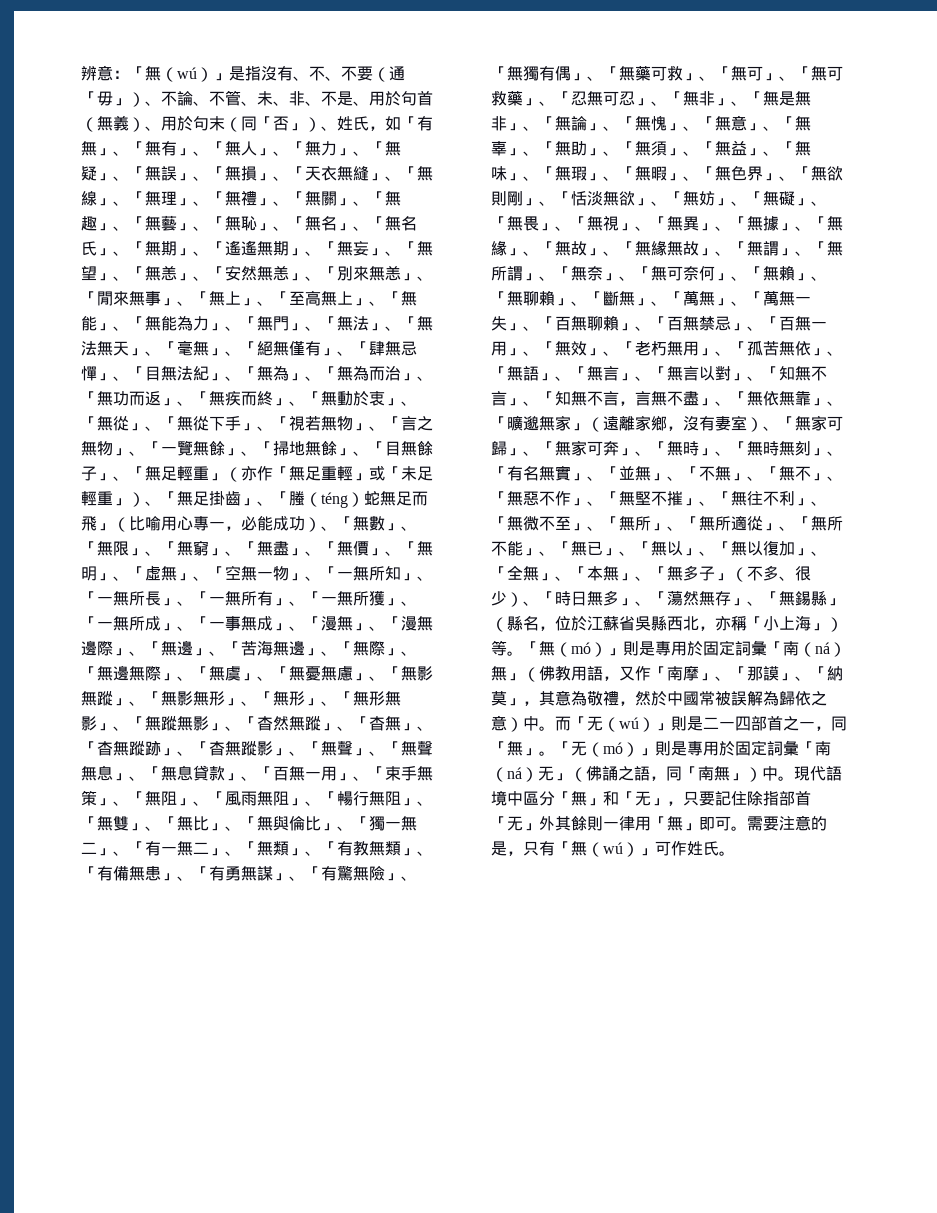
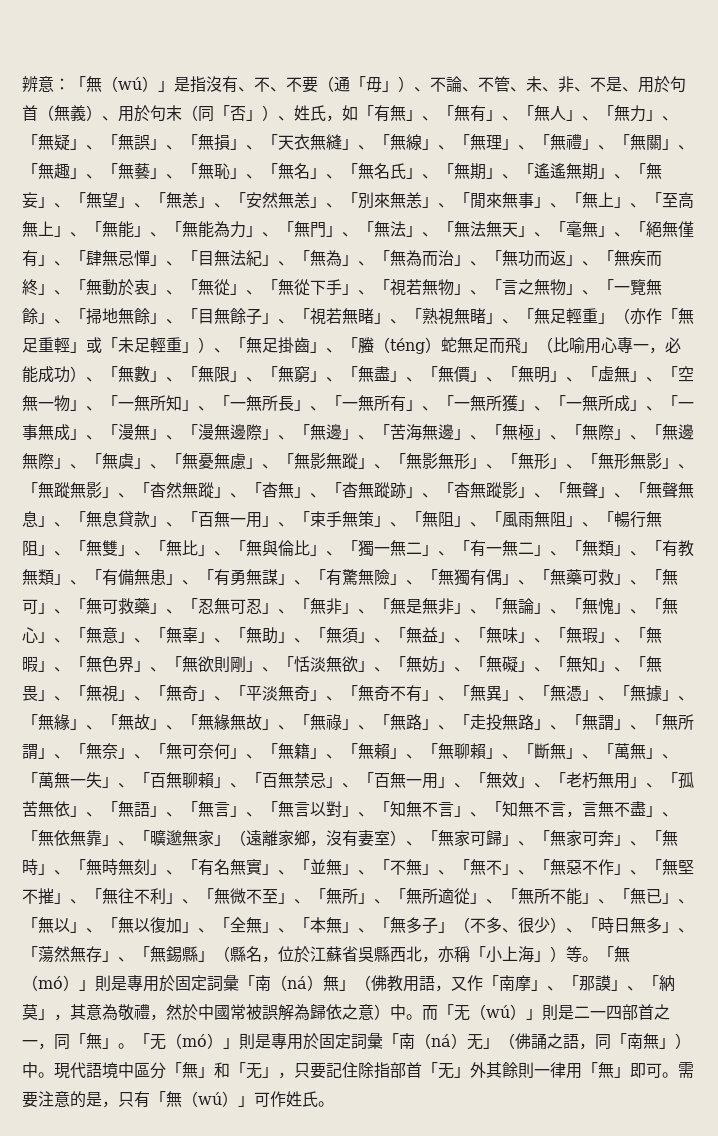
(145, 472) none -> [310,308,534,325] 視若無睹」、「熟視無睹」、「
(369, 648) none -> [518,424,598,440] 極」、「無
(731, 123) none -> [22,627,102,643] 心」、「無
(523, 223) none -> [582,656,662,672] 知」、「無
[683,216,699,231] 異 -> [182,685,582,702] 奇」、「平淡無奇」、「無奇不有」、「無異」、「無憑
(763, 248) none -> [326,714,598,731] 祿」、「無路」、「走投無路」、「無
(779, 273) none -> [294,743,374,759] 籍」、「無

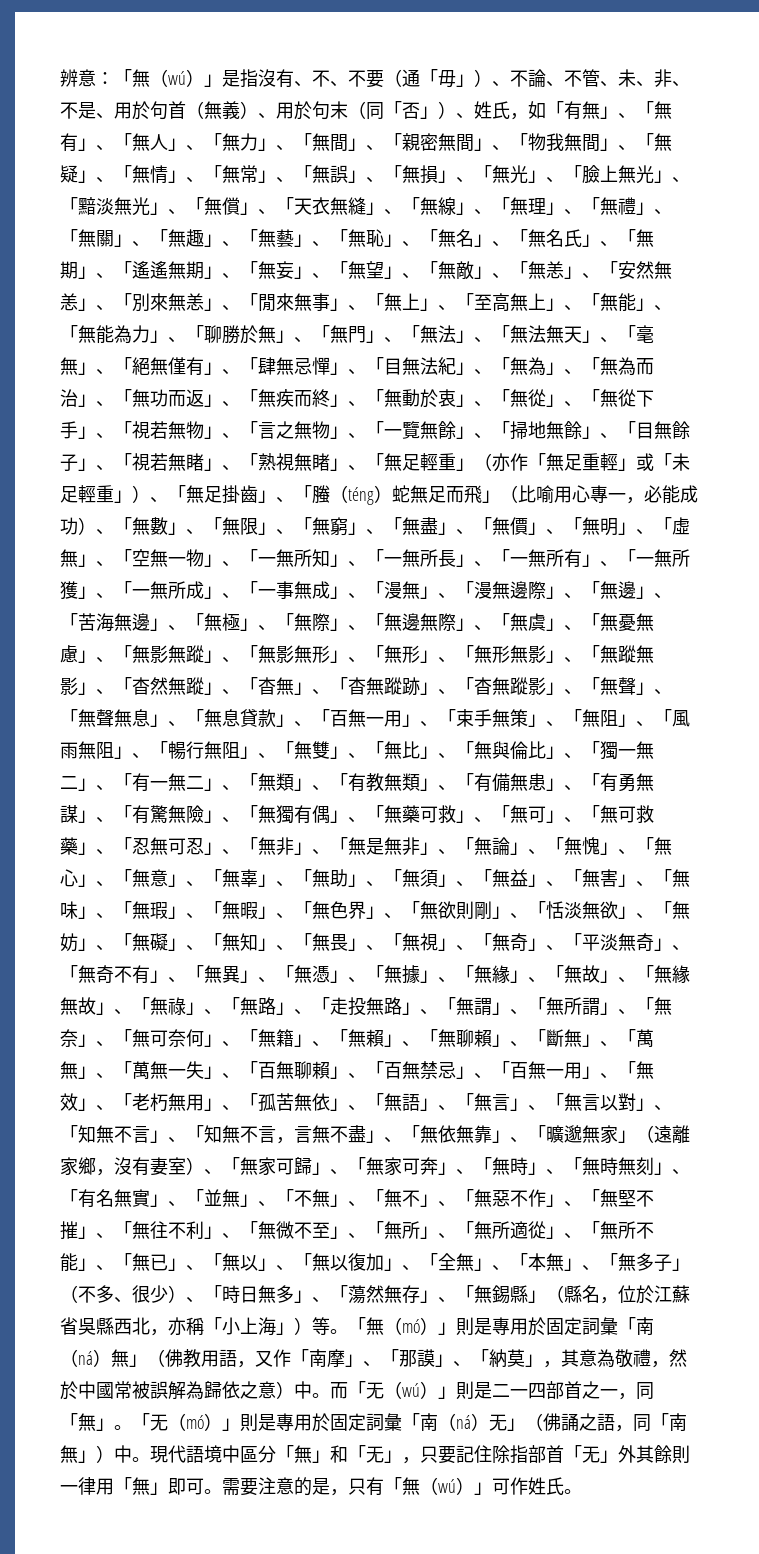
[54,134,70,151] 疑 -> [330,133,672,152] [60,165,258,184] 間」、「親密無間」、「物我無間」、「無疑」、「無情」、「無常
(278, 141) none -> [492,165,690,184] [60,197,294,216] 無光」、「臉上無光」、「黯淡無光」、「無償」、「
(182, 200) none -> [456,261,546,280] 敵」、「無
(294, 228) none -> [204,325,330,344] 聊勝於無」、「
(502, 635) none -> [600,869,690,887] 害」、「無

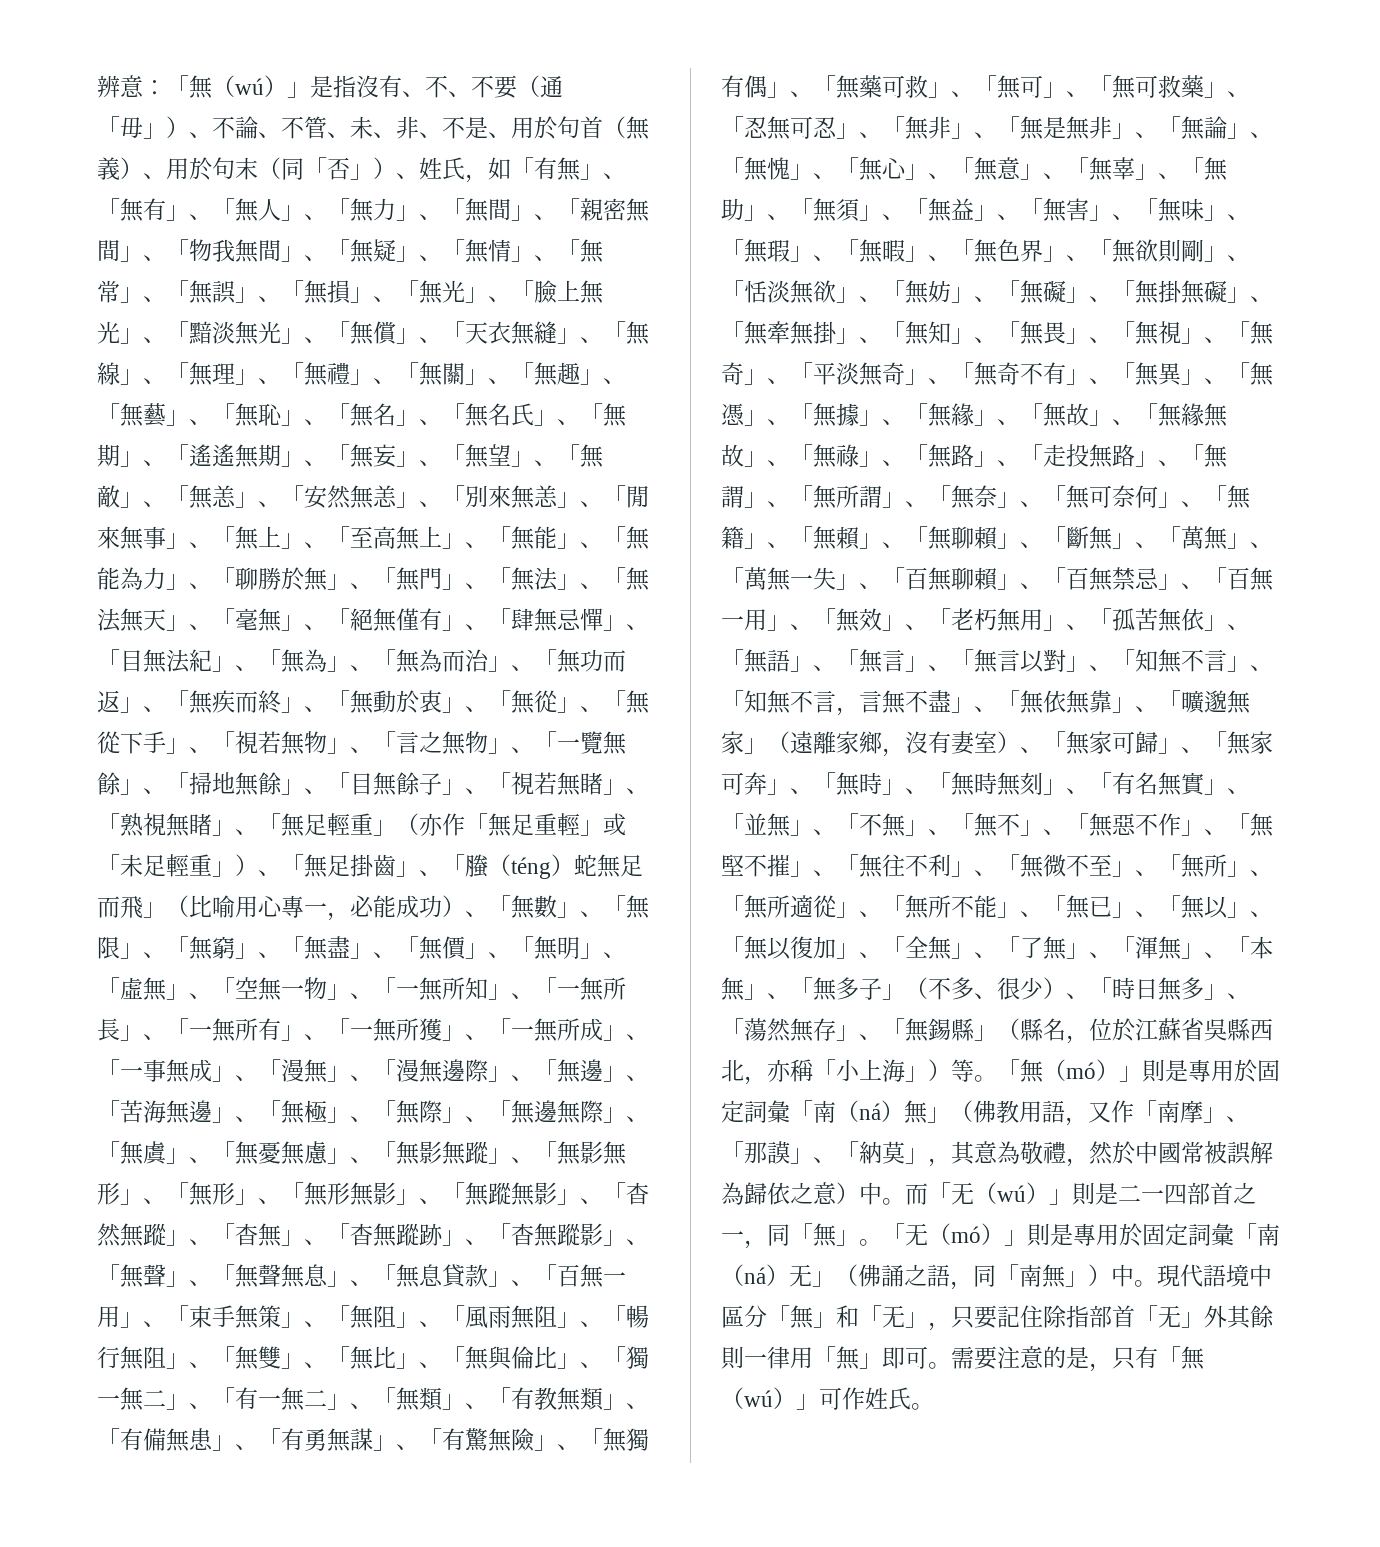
(240, 942) none -> [1158,280,1273,304] [721,321,929,345] 掛無礙」、「無牽無掛」、「無
(528, 1261) none -> [1020,936,1250,960] 了無」、「渾無」、「

